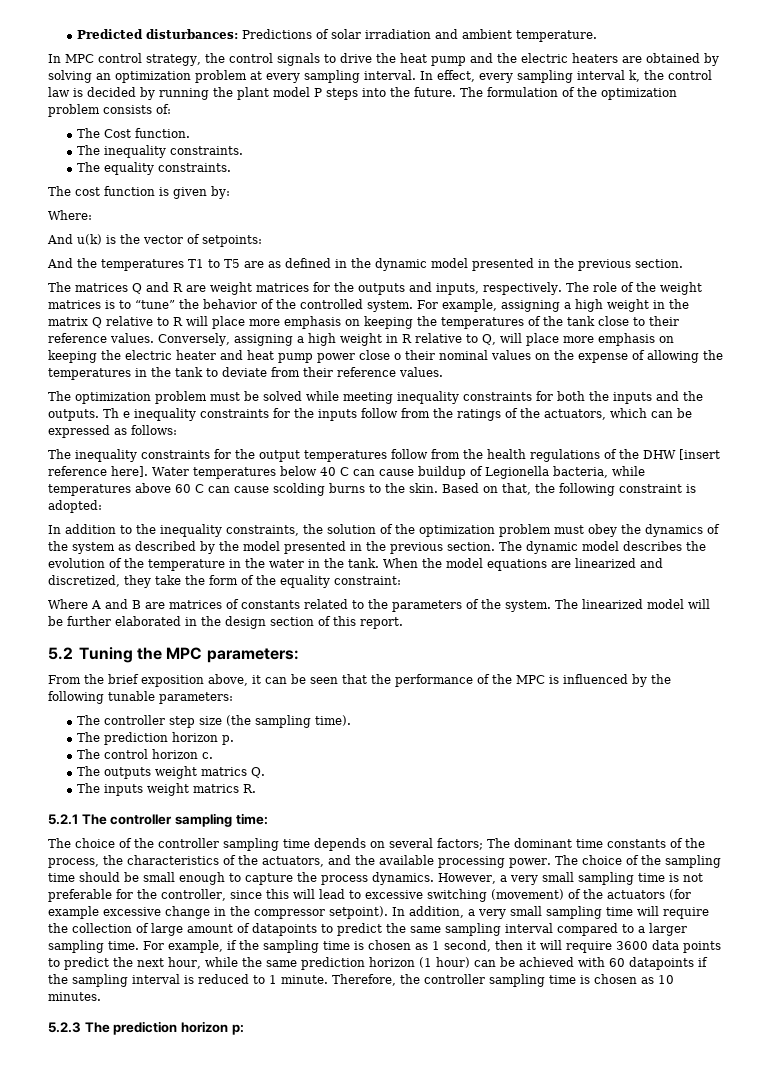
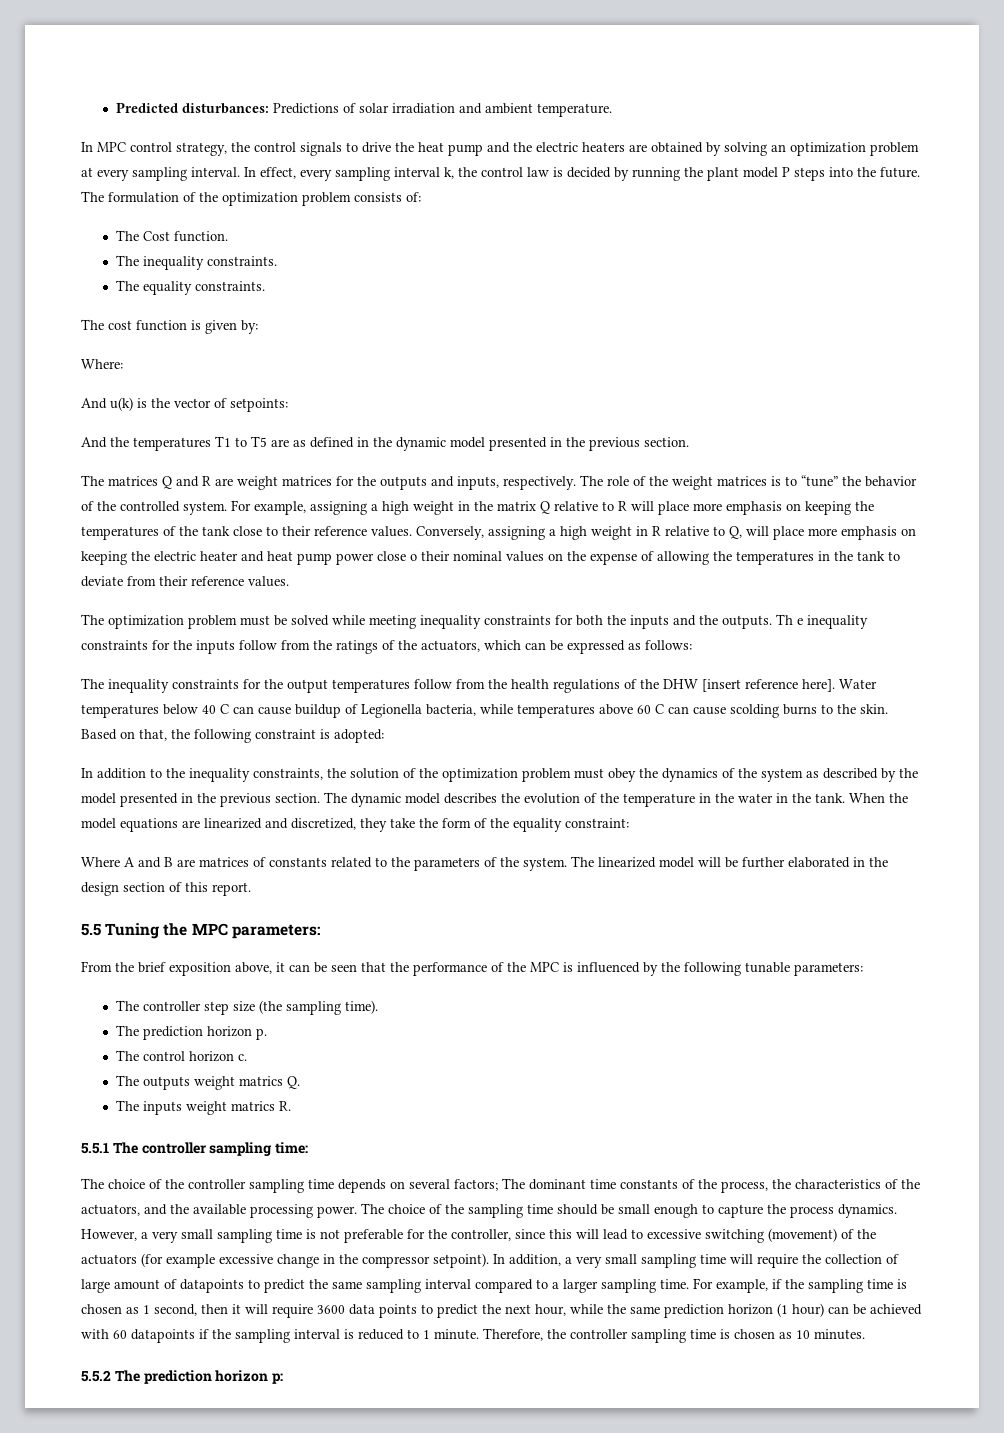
[48,647,73,660] 5.2 -> [81,923,101,936] 5.5
[48,814,78,825] 5.2.1 -> [81,1143,109,1154] 5.5.1
[48,1022,81,1033] 5.2.3 -> [81,1370,111,1382] 5.5.2

